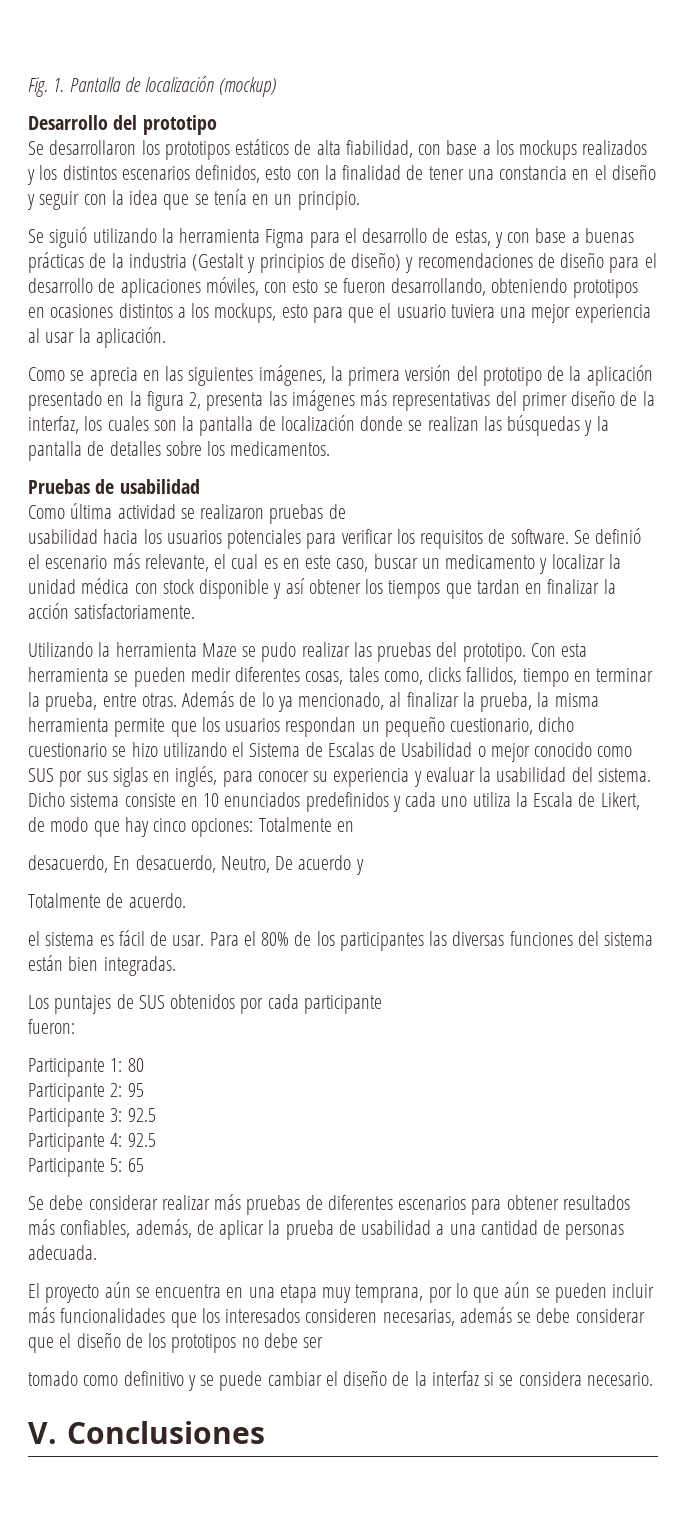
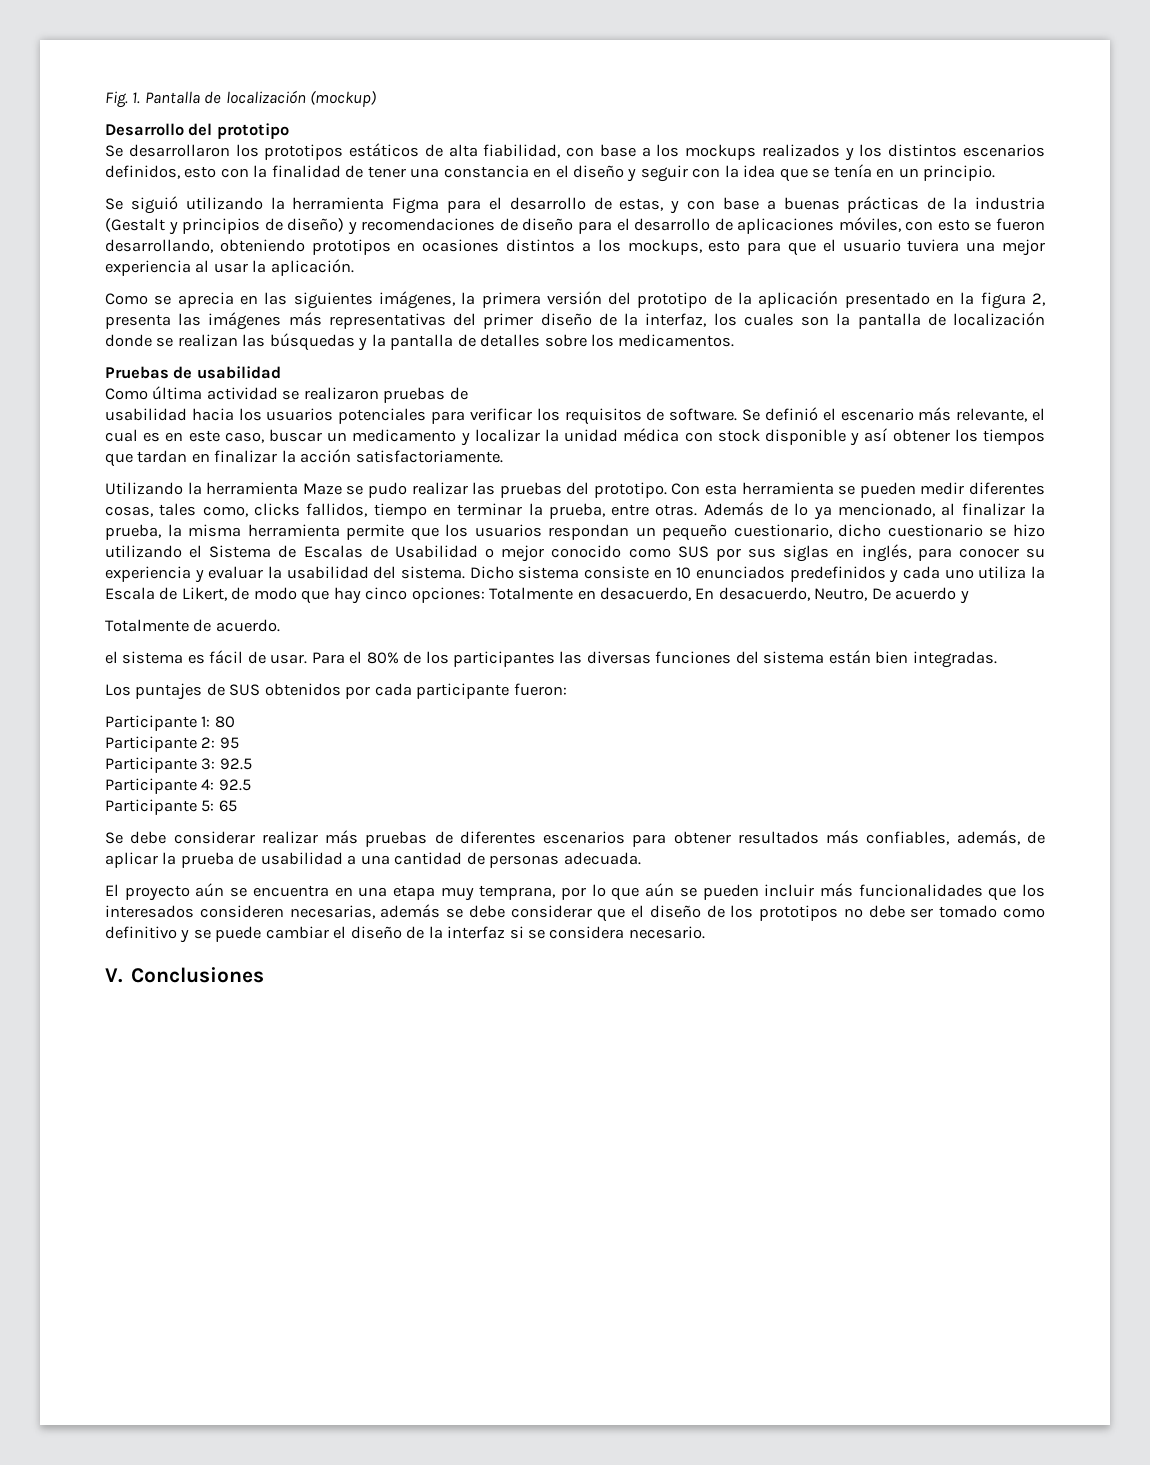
(354, 826) // -> (596, 595) none
(382, 1004) // -> (510, 691) none
(324, 1342) // -> (934, 913) none

